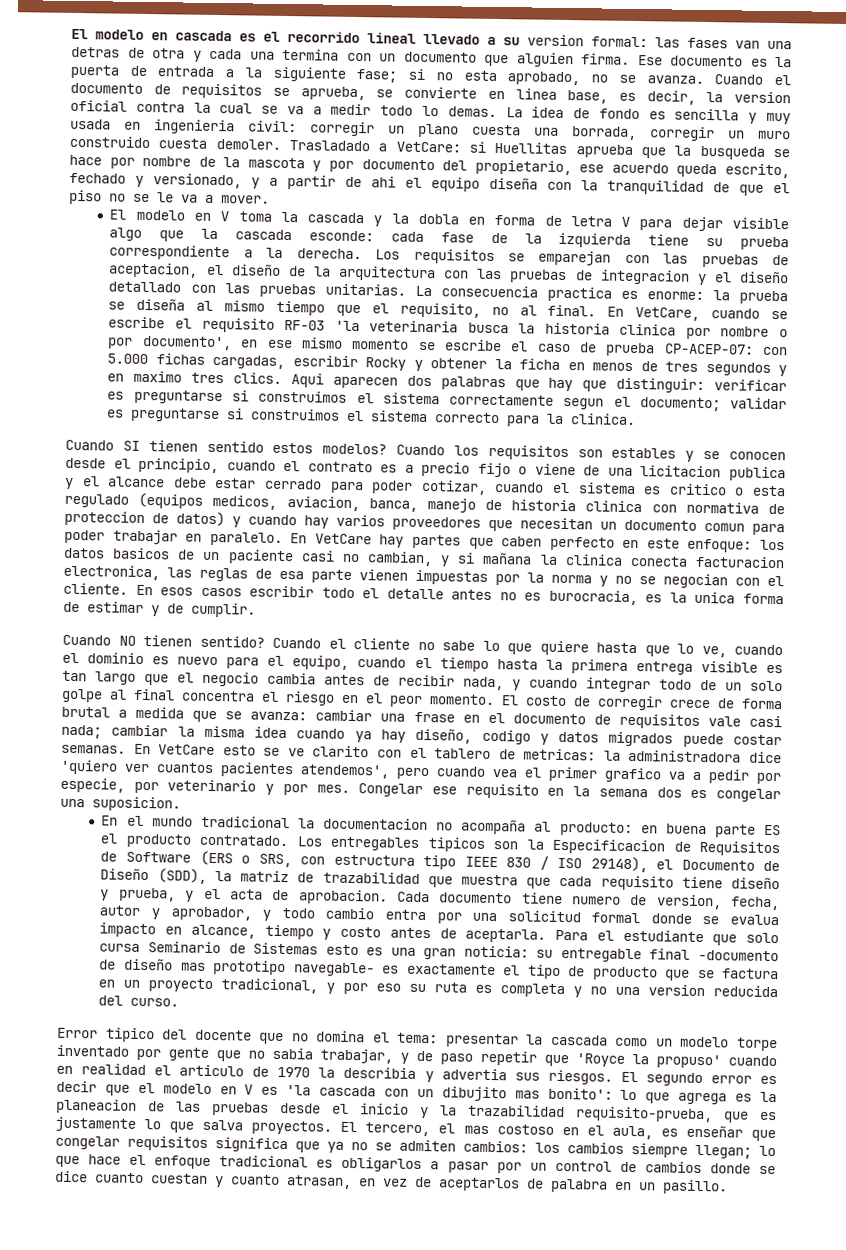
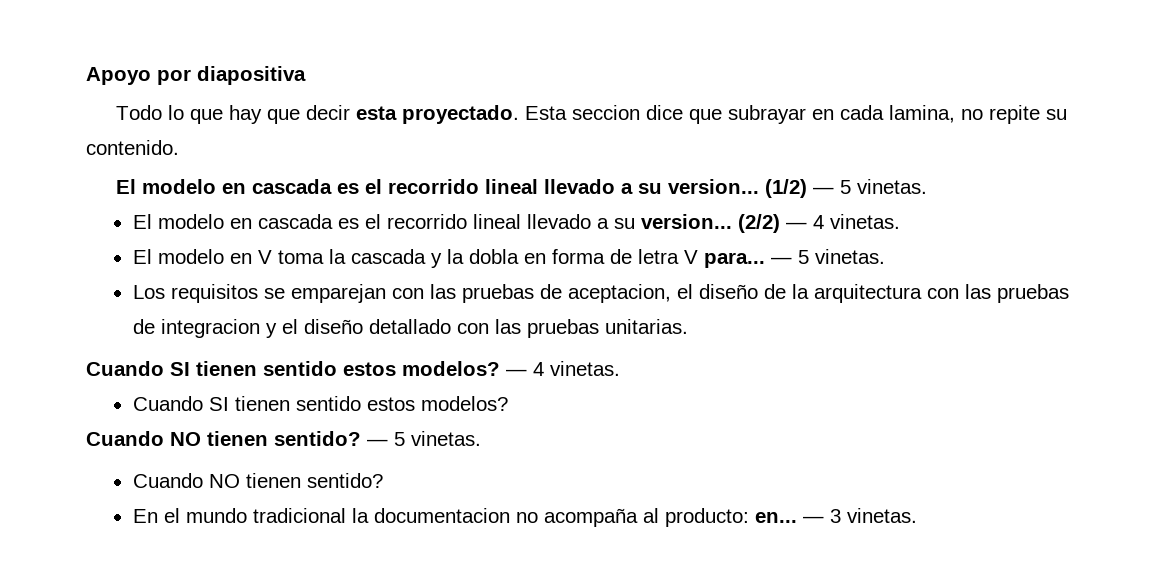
(71, 34) none -> [86,66,306,85] [115,105,1067,124] [86,140,179,155] Apoyo por diapositiva // Todo lo que hay que decir esta proyectado. Esta seccion dice que subrayar en cada lamina, no repite su contenido. //
[527,34,792,50] [71,46,792,68] [70,64,792,86] [70,82,792,105] [70,99,792,125] [70,118,791,142] [69,135,790,160] [69,154,790,179] [69,172,790,196] [68,189,270,205] version formal: las fases van una detras de otra y cada una termina con un documento que alguien firma. Ese documento es la puerta de entrada a la siguiente fase; si no esta aprobado, no se avanza. Cuando el documento de requisitos se aprueba, se convierte en linea base, es decir, la version oficial contra la cual se va a medir todo lo demas. La idea de fondo es sencilla y muy usada en ingenieria civil: corregir un plano cuesta una borrada, corregir un muro construido cuesta demoler. Trasladado a VetCare: si Huellitas aprueba que la busqueda se hace por nombre de la mascota y por documento del propietario, ese acuerdo queda escrito, fechado y versionado, y a partir de ahi el equipo diseña con la tranquilidad de que el piso no se le va a mover. -> [667,179,927,198] [132,214,900,233] version... (1/2) — 5 vinetas. // El modelo en cascada es el recorrido lineal llevado a su version... (2/2) — 4 vinetas.
[639,216,790,232] [109,227,789,251] [109,244,362,261] para dejar visible algo que la cascada esconde: cada fase de la izquierda tiene su prueba correspondiente a la derecha. -> [703,249,885,268] para... — 5 vinetas. //
[414,285,789,305] [108,298,788,321] [108,316,789,340] [107,335,788,357] [107,353,787,377] [107,370,787,394] [107,389,787,412] [106,407,637,427] [65,439,786,462] [65,457,786,482] [64,476,787,497] [64,492,785,515] [64,510,785,536] [64,529,785,553] [63,547,785,569] [63,564,784,589] [63,582,784,606] [63,601,256,618] [62,634,783,658] [62,652,784,675] [62,670,783,693] [61,688,782,711] [61,706,783,729] [61,724,783,748] [61,743,782,764] [60,759,781,785] [60,777,781,803] [60,796,181,812] La consecuencia practica es enorme: la prueba se diseña al mismo tiempo que el requisito, no al final. En VetCare, cuando se escribe el requisito RF-03 'la veterinaria busca la historia clinica por nombre o por documento', en ese mismo momento se escribe el caso de prueba CP-ACEP-07: con 5.000 fichas cargadas, escribir Rocky y obtener la ficha en menos de tres segundos y en maximo tres clics. Aqui aparecen dos palabras que hay que distinguir: verificar es preguntarse si construimos el sistema correctamente segun el documento; validar es preguntarse si construimos el sistema correcto para la clinica. // Cuando SI tienen sentido estos modelos? Cuando los requisitos son estables y se conocen desde el principio, cuando el contrato es a precio fijo o viene de una licitacion publica y el alcance debe estar cerrado para poder cotizar, cuando el sistema es critico o esta regulado (equipos medicos, aviacion, banca, manejo de historia clinica con normativa de proteccion de datos) y cuando hay varios proveedores que necesitan un documento comun para poder trabajar en paralelo. En VetCare hay partes que caben perfecto en este enfoque: los datos basicos de un paciente casi no cambian, y si mañana la clinica conecta facturacion electronica, las reglas de esa parte vienen impuestas por la norma y no se negocian con el cliente. En esos casos escribir todo el detalle antes no es burocracia, es la unica forma de estimar y de cumplir. // Cuando NO tienen sentido? Cuando el cliente no sabe lo que quiere hasta que lo ve, cuando el dominio es nuevo para el equipo, cuando el tiempo hasta la primera entrega visible es tan largo que el negocio cambia antes de recibir nada, y cuando integrar todo de un solo golpe al final concentra el riesgo en el peor momento. El costo de corregir crece de forma brutal a medida que se avanza: cambiar una frase en el documento de requisitos vale casi nada; cambiar la misma idea cuando ya hay diseño, codigo y datos migrados puede costar semanas. En VetCare esto se ve clarito con el tablero de metricas: la administradora dice 'quiero ver cuantos pacientes atendemos', pero cuando vea el primer grafico va a pedir por especie, por veterinario y por mes. Congelar ese requisito en la semana dos es congelar una suposicion. -> [86,361,620,376] [132,396,508,411] [86,431,481,446] [132,473,383,488] // Cuando SI tienen sentido estos modelos? — 4 vinetas. // Cuando SI tienen sentido estos modelos? // Cuando NO tienen sentido? — 5 vinetas. // Cuando NO tienen sentido?
[640,823,782,838] [100,833,780,857] [100,850,780,873] [100,868,780,891] [100,887,780,911] [99,905,779,926] [99,922,779,946] [99,941,780,963] [99,958,779,981] [98,978,779,998] [98,995,180,1007] [57,1027,778,1052] [56,1044,777,1069] [56,1063,778,1087] [56,1080,778,1105] [55,1098,777,1123] [55,1116,777,1142] [55,1135,776,1159] [55,1154,777,1175] [54,1170,728,1195] en buena parte ES el producto contratado. Los entregables tipicos son la Especificacion de Requisitos de Software (ERS o SRS, con estructura tipo IEEE 830 / ISO 29148), el Documento de Diseño (SDD), la matriz de trazabilidad que muestra que cada requisito tiene diseño y prueba, y el acta de aprobacion. Cada documento tiene numero de version, fecha, autor y aprobador, y todo cambio entra por una solicitud formal donde se evalua impacto en alcance, tiempo y costo antes de aceptarla. Para el estudiante que solo cursa Seminario de Sistemas esto es una gran noticia: su entregable final -documento de diseño mas prototipo navegable- es exactamente el tipo de producto que se factura en un proyecto tradicional, y por eso su ruta es completa y no una version reducida del curso. // Error tipico del docente que no domina el tema: presentar la cascada como un modelo torpe inventado por gente que no sabia trabajar, y de paso repetir que 'Royce la propuso' cuando en realidad el articulo de 1970 la describia y advertia sus riesgos. El segundo error es decir que el modelo en V es 'la cascada con un dibujito mas bonito': lo que agrega es la planeacion de las pruebas desde el inicio y la trazabilidad requisito-prueba, que es justamente lo que salva proyectos. El tercero, el mas costoso en el aula, es enseñar que congelar requisitos significa que ya no se admiten cambios: los cambios siempre llegan; lo que hace el enfoque tradicional es obligarlos a pasar por un control de cambios donde se dice cuanto cuestan y cuanto atrasan, en vez de aceptarlos de palabra en un pasillo. -> [754,508,917,523] en... — 3 vinetas.

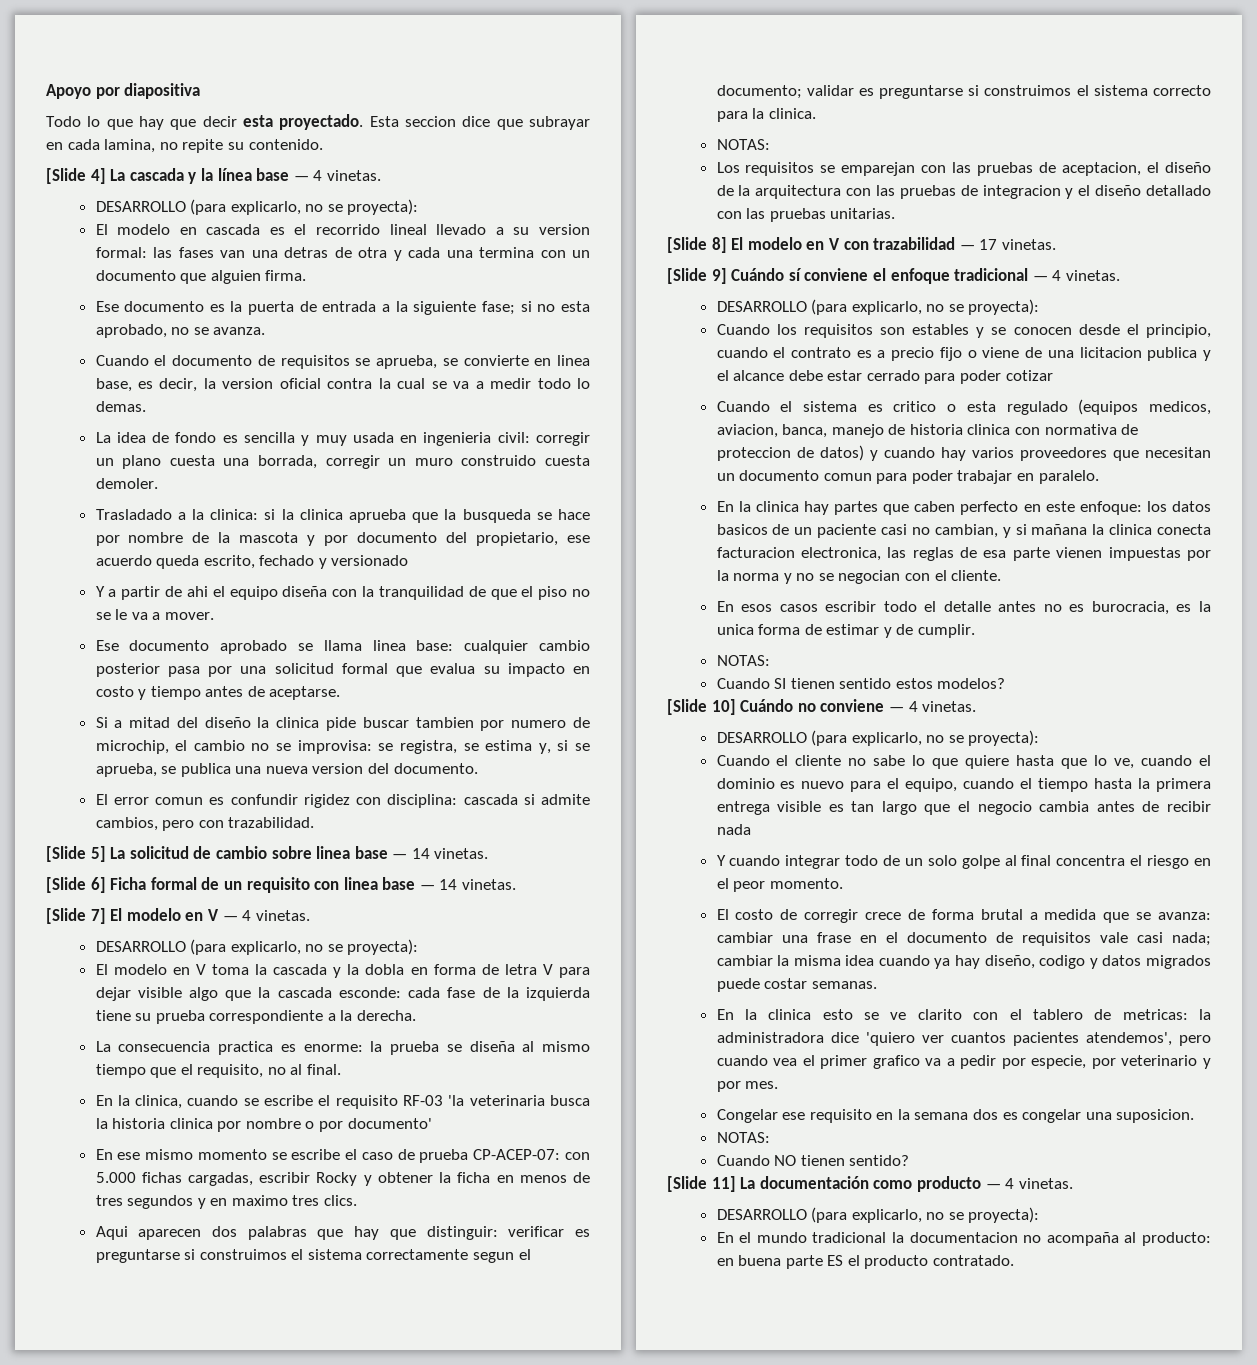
[115,179,927,198] El modelo en cascada es el recorrido lineal llevado a su version... (1/2) — 5 vinetas. -> [46,168,381,184] [95,199,419,215] [Slide 4] La cascada y la línea base — 4 vinetas. // DESARROLLO (para explicarlo, no se proyecta):
[640,214,900,233] version... (2/2) — 4 vinetas. -> [538,224,590,235] [95,247,591,261] [95,270,307,284] [95,301,590,315] [95,324,266,338] [95,355,590,369] [95,378,591,392] [95,401,146,412] [95,432,590,446] [95,455,590,469] [95,478,158,489] [95,509,590,523] [95,532,590,546] [95,555,409,569] [95,586,590,600] [95,609,214,620] [95,640,590,654] [95,663,590,677] [95,686,341,700] [95,717,590,731] [95,740,590,754] [95,763,478,777] [95,794,590,808] [95,817,315,831] [46,846,489,862] [46,877,517,893] [46,908,310,924] [95,939,419,955] version formal: las fases van una detras de otra y cada una termina con un documento que alguien firma. // Ese documento es la puerta de entrada a la siguiente fase; si no esta aprobado, no se avanza. // Cuando el documento de requisitos se aprueba, se convierte en linea base, es decir, la version oficial contra la cual se va a medir todo lo demas. // La idea de fondo es sencilla y muy usada en ingenieria civil: corregir un plano cuesta una borrada, corregir un muro construido cuesta demoler. // Trasladado a la clinica: si la clinica aprueba que la busqueda se hace por nombre de la mascota y por documento del propietario, ese acuerdo queda escrito, fechado y versionado // Y a partir de ahi el equipo diseña con la tranquilidad de que el piso no se le va a mover. // Ese documento aprobado se llama linea base: cualquier cambio posterior pasa por una solicitud formal que evalua su impacto en costo y tiempo antes de aceptarse. // Si a mitad del diseño la clinica pide buscar tambien por numero de microchip, el cambio no se improvisa: se registra, se estima y, si se aprueba, se publica una nueva version del documento. // El error comun es confundir rigidez con disciplina: cascada si admite cambios, pero con trazabilidad. // [Slide 5] La solicitud de cambio sobre linea base — 14 vinetas. // [Slide 6] Ficha formal de un requisito con linea base — 14 vinetas. // [Slide 7] El modelo en V — 4 vinetas. // DESARROLLO (para explicarlo, no se proyecta):
[703,249,885,268] para... — 5 vinetas. -> [559,967,591,978] [95,987,591,1001] [95,1010,417,1024] [95,1041,590,1055] [95,1064,342,1078] [95,1095,590,1109] [95,1118,432,1132] [95,1149,590,1163] [95,1172,591,1186] [95,1195,358,1209] [95,1226,590,1240] [95,1249,531,1263] [716,85,1211,99] [716,108,816,122] [716,139,770,150] para dejar visible algo que la cascada esconde: cada fase de la izquierda tiene su prueba correspondiente a la derecha. // La consecuencia practica es enorme: la prueba se diseña al mismo tiempo que el requisito, no al final. // En la clinica, cuando se escribe el requisito RF-03 'la veterinaria busca la historia clinica por nombre o por documento' // En ese mismo momento se escribe el caso de prueba CP-ACEP-07: con 5.000 fichas cargadas, escribir Rocky y obtener la ficha en menos de tres segundos y en maximo tres clics. // Aqui aparecen dos palabras que hay que distinguir: verificar es preguntarse si construimos el sistema correctamente segun el documento; validar es preguntarse si construimos el sistema correcto para la clinica. // NOTAS:
[86,361,620,376] Cuando SI tienen sentido estos modelos? — 4 vinetas. -> [667,237,1056,253] [667,268,1120,284] [716,299,1040,315] [716,324,1211,338] [716,347,1211,361] [716,370,1053,384] [716,399,1211,415] [716,424,1139,438] [716,445,1212,461] [716,470,1099,484] [716,501,1211,515] [716,524,1211,538] [716,547,1211,561] [716,570,1002,584] [716,601,1211,615] [716,624,976,638] [716,655,770,666] [Slide 8] El modelo en V con trazabilidad — 17 vinetas. // [Slide 9] Cuándo sí conviene el enfoque tradicional — 4 vinetas. // DESARROLLO (para explicarlo, no se proyecta): // Cuando los requisitos son estables y se conocen desde el principio, cuando el contrato es a precio fijo o viene de una licitacion publica y el alcance debe estar cerrado para poder cotizar // Cuando el sistema es critico o esta regulado (equipos medicos, aviacion, banca, manejo de historia clinica con normativa de proteccion de datos) y cuando hay varios proveedores que necesitan un documento comun para poder trabajar en paralelo. // En la clinica hay partes que caben perfecto en este enfoque: los datos basicos de un paciente casi no cambian, y si mañana la clinica conecta facturacion electronica, las reglas de esa parte vienen impuestas por la norma y no se negocian con el cliente. // En esos casos escribir todo el detalle antes no es burocracia, es la unica forma de estimar y de cumplir. // NOTAS:
[86,431,481,446] [132,473,383,488] Cuando NO tienen sentido? — 5 vinetas. // Cuando NO tienen sentido? -> [667,699,977,715] [716,730,1040,746] [716,755,1211,769] [716,778,1211,792] [716,801,1211,815] [716,824,751,835] [716,855,1211,869] [716,878,843,892] [716,909,1211,923] [716,932,1211,946] [716,955,1211,969] [716,978,877,992] [716,1009,1211,1020] [716,1032,1211,1046] [716,1055,1211,1069] [716,1081,779,1092] [716,1109,1195,1123] [716,1132,770,1143] [716,1155,910,1166] [667,1176,1073,1192] [716,1207,1040,1223] [Slide 10] Cuándo no conviene — 4 vinetas. // DESARROLLO (para explicarlo, no se proyecta): // Cuando el cliente no sabe lo que quiere hasta que lo ve, cuando el dominio es nuevo para el equipo, cuando el tiempo hasta la primera entrega visible es tan largo que el negocio cambia antes de recibir nada // Y cuando integrar todo de un solo golpe al final concentra el riesgo en el peor momento. // El costo de corregir crece de forma brutal a medida que se avanza: cambiar una frase en el documento de requisitos vale casi nada; cambiar la misma idea cuando ya hay diseño, codigo y datos migrados puede costar semanas. // En la clinica esto se ve clarito con el tablero de metricas: la administradora dice 'quiero ver cuantos pacientes atendemos', pero cuando vea el primer grafico va a pedir por especie, por veterinario y por mes. // Congelar ese requisito en la semana dos es congelar una suposicion. // NOTAS: // Cuando NO tienen sentido? // [Slide 11] La documentación como producto — 4 vinetas. // DESARROLLO (para explicarlo, no se proyecta):
[754,508,917,523] en... — 3 vinetas. -> [716,1255,1015,1269] en buena parte ES el producto contratado.

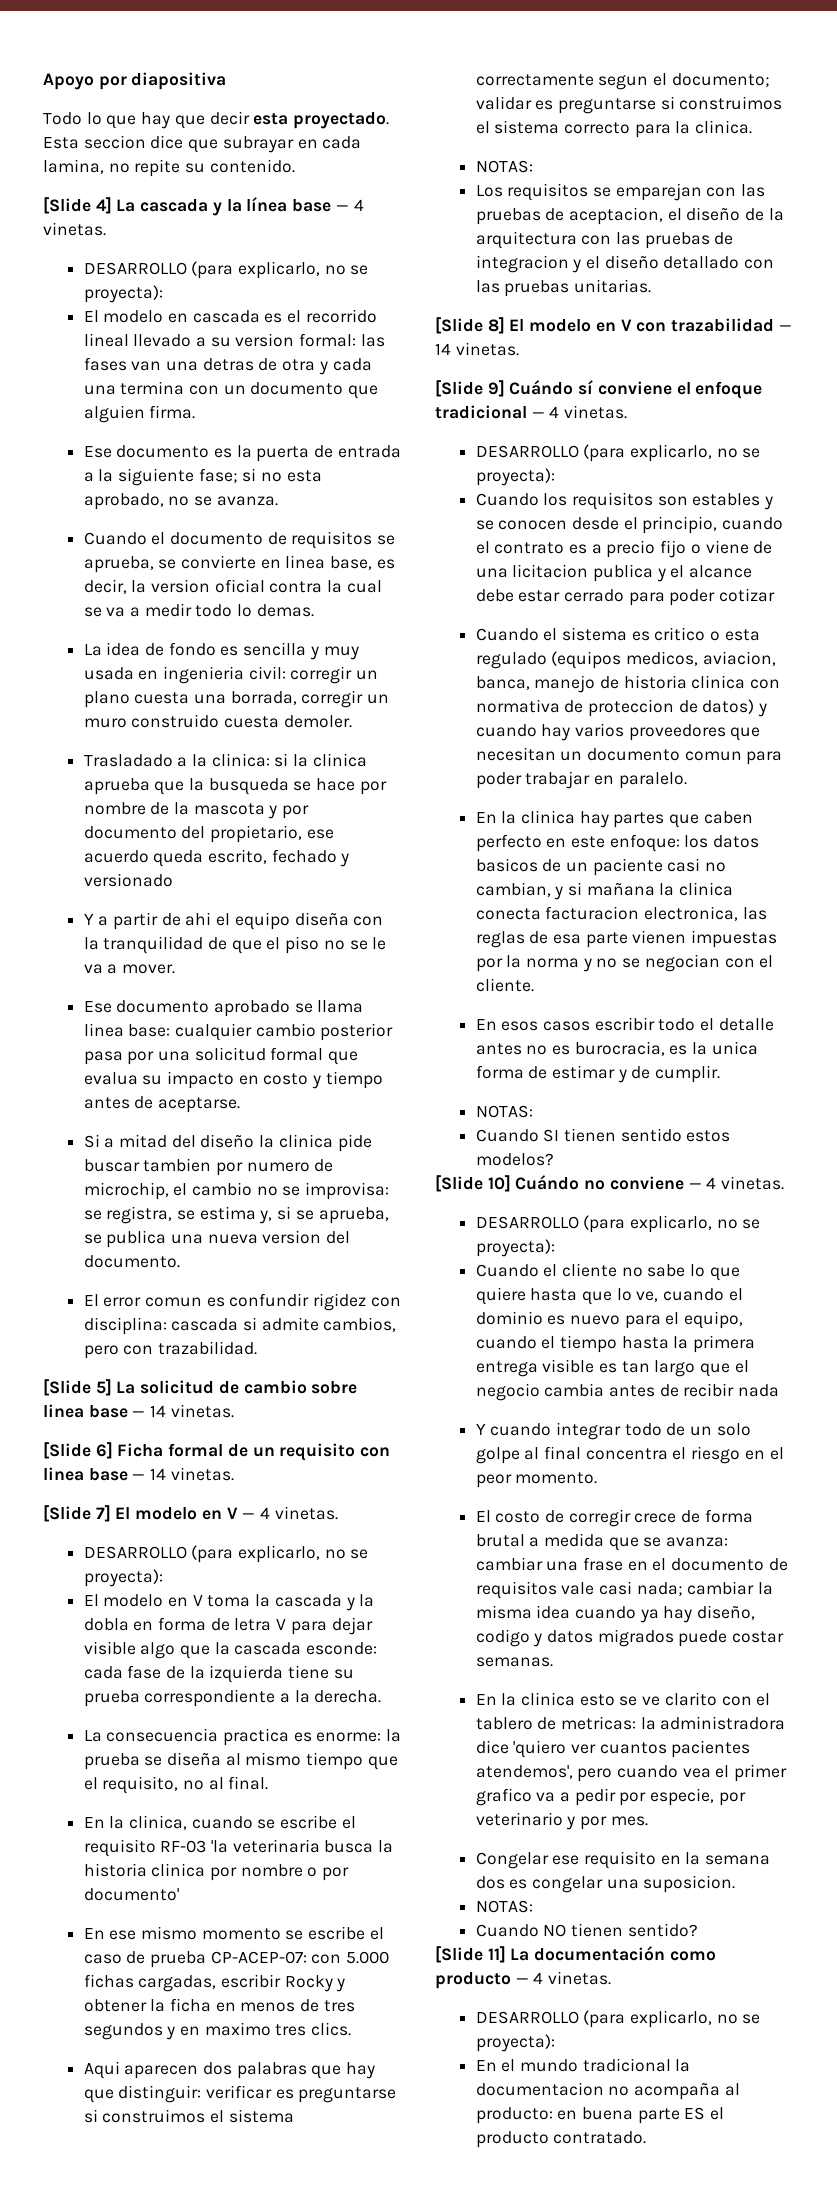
[979,239,998,250] 17 -> [435,343,451,355] 14

